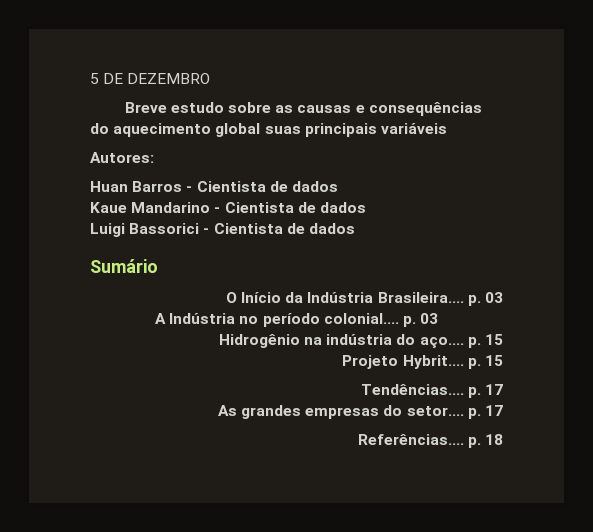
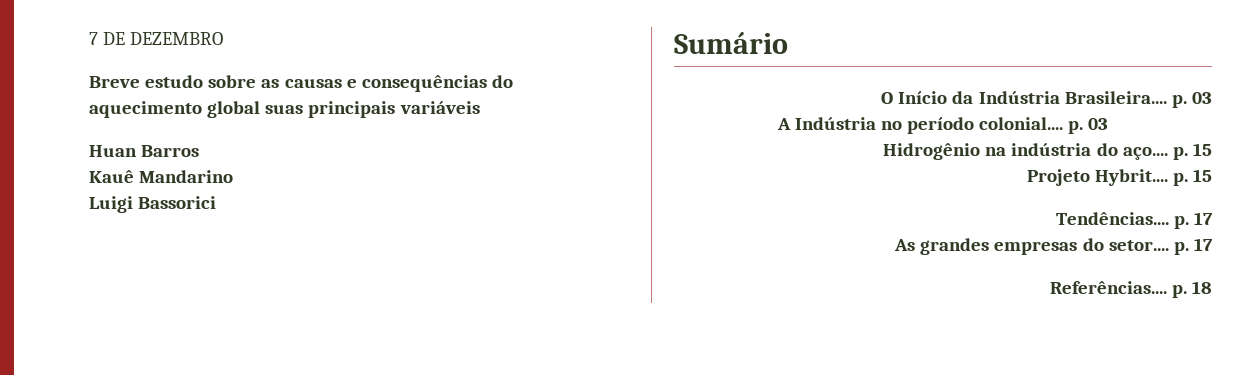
[90,73,99,84] 5 -> [89,32,98,45] 7
[90,152,154,163] // Autores: -> (480, 107) none
[186,181,338,192] [90,202,366,213] [90,223,355,237] - Cientista de dados // Kaue Mandarino - Cientista de dados // Luigi Bassorici - Cientista de dados -> [89,170,234,183] [89,196,217,213] // Kauê Mandarino // Luigi Bassorici

